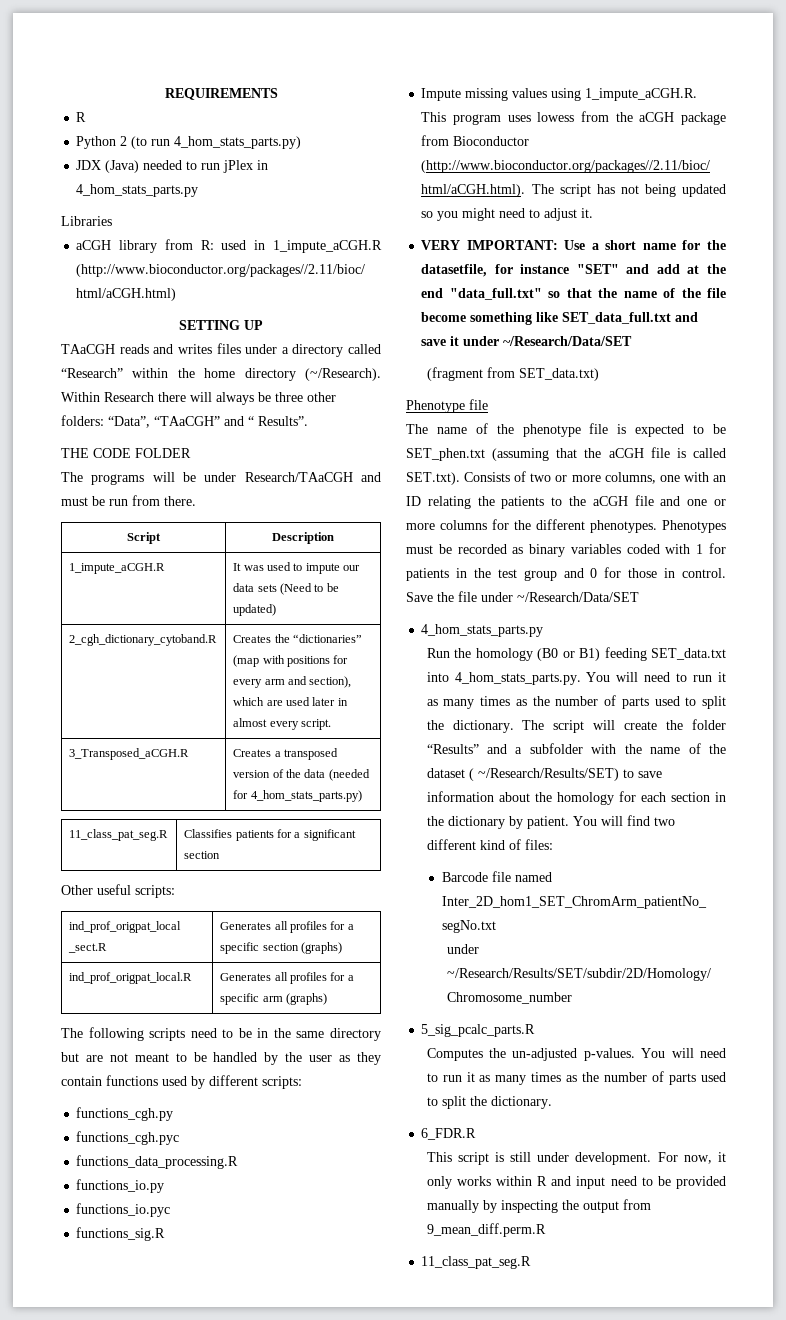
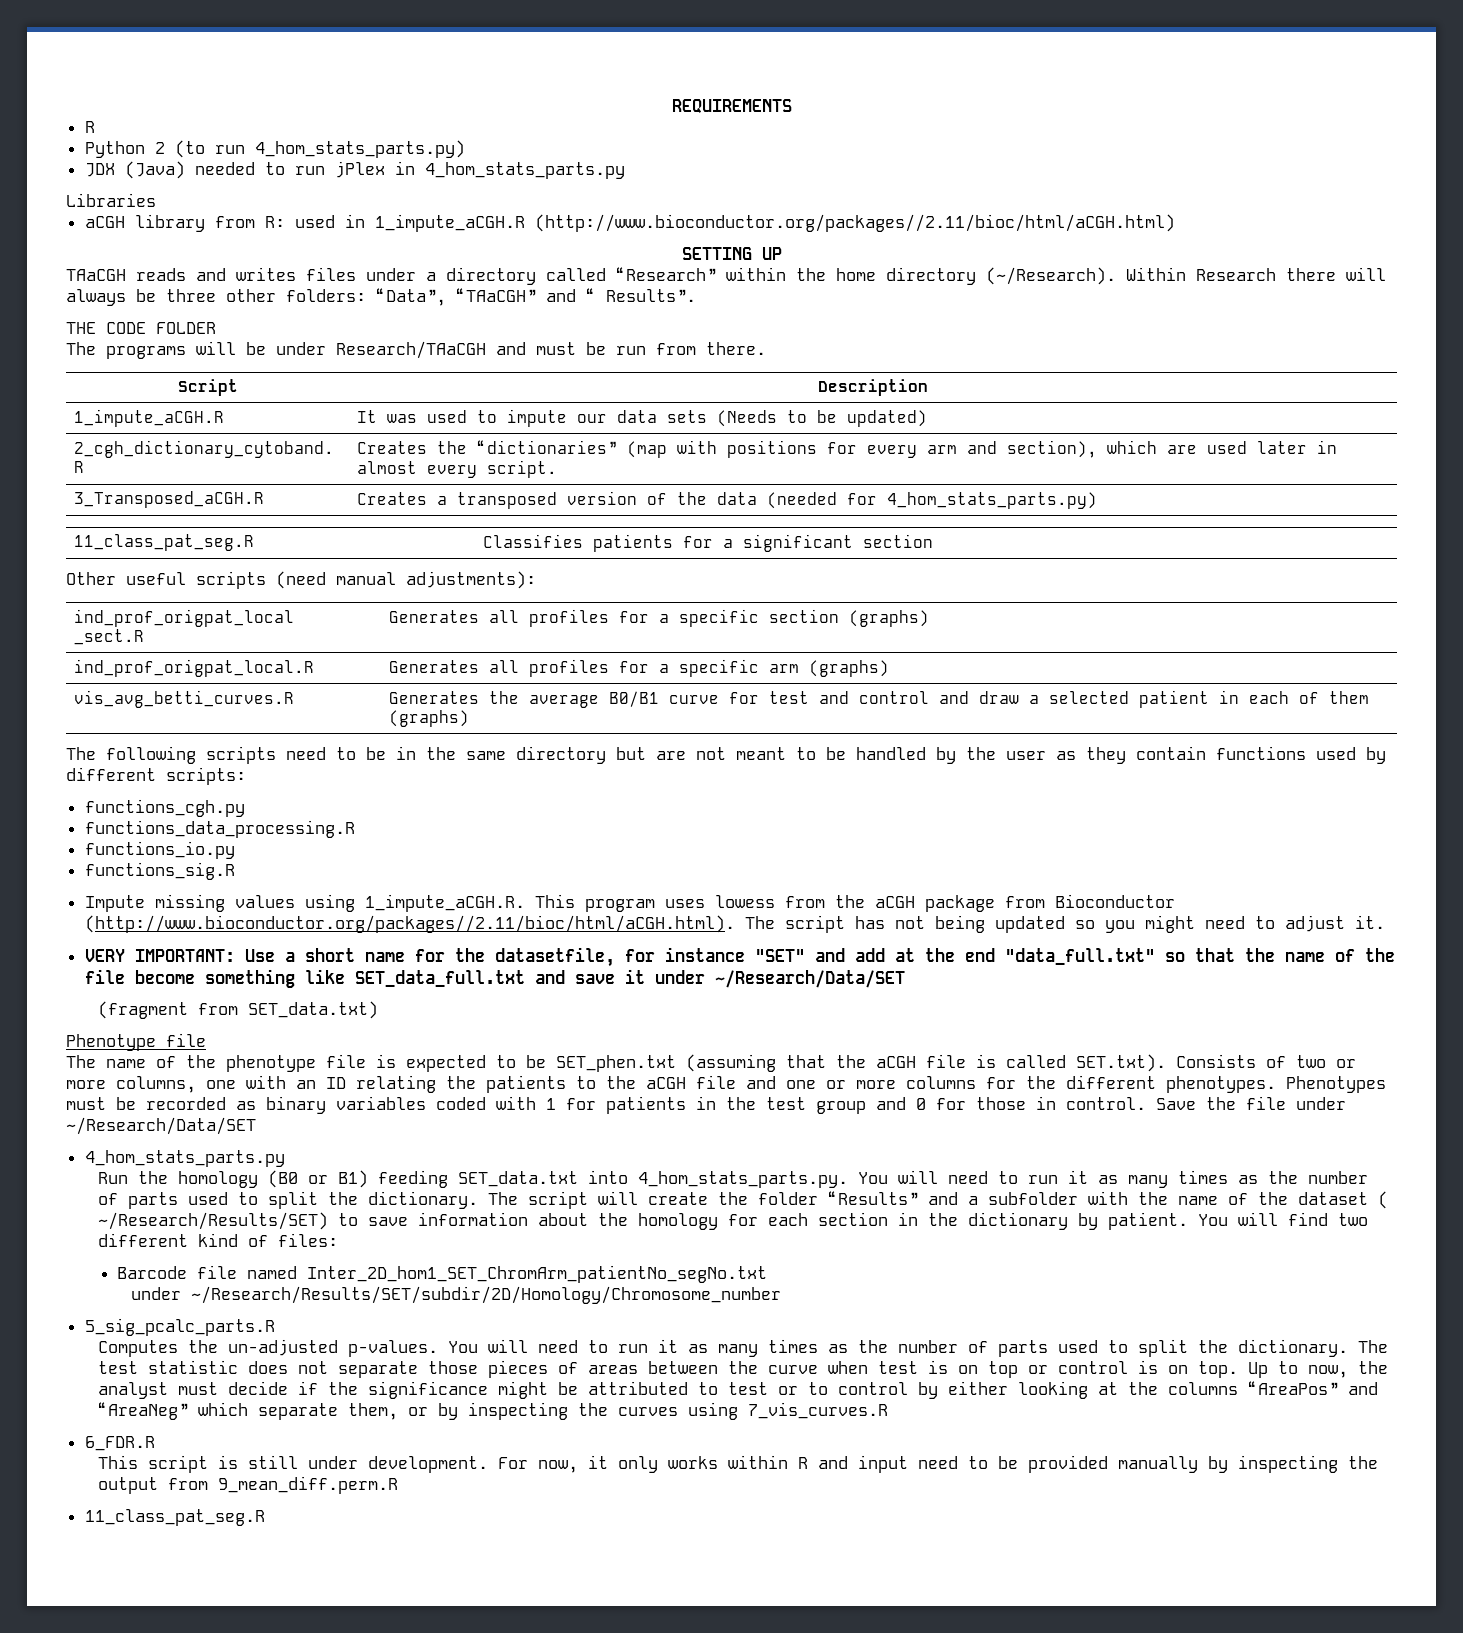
[280,583,313,595] (Need -> [717,410,778,427] (Needs
[135,885,175,898] scripts: -> [196,571,536,589] scripts (need manual adjustments):
(328, 999) none -> [74,690,295,708] [389,690,1370,708] [389,710,470,727] // vis_avg_betti_curves.R | Generates the average B0/B1 curve for test and control and draw a selected patient in each of them (graphs)
[76,1131,180,1145] // functions_cgh.pyc -> (245, 808) none
[76,1203,171,1217] // functions_io.pyc -> (235, 850) none
(552, 1102) none -> [1358,1340,1389,1353] [98,1360,1389,1378] [98,1381,1379,1399] [98,1402,889,1420] The test statistic does not separate those pieces of areas between the curve when test is on top or control is on top. Up to now, the analyst must decide if the significance might be attributed to test or to control by either looking at the columns “AreaPos” and “AreaNeg” which separate them, or by inspecting the curves using 7_vis_curves.R

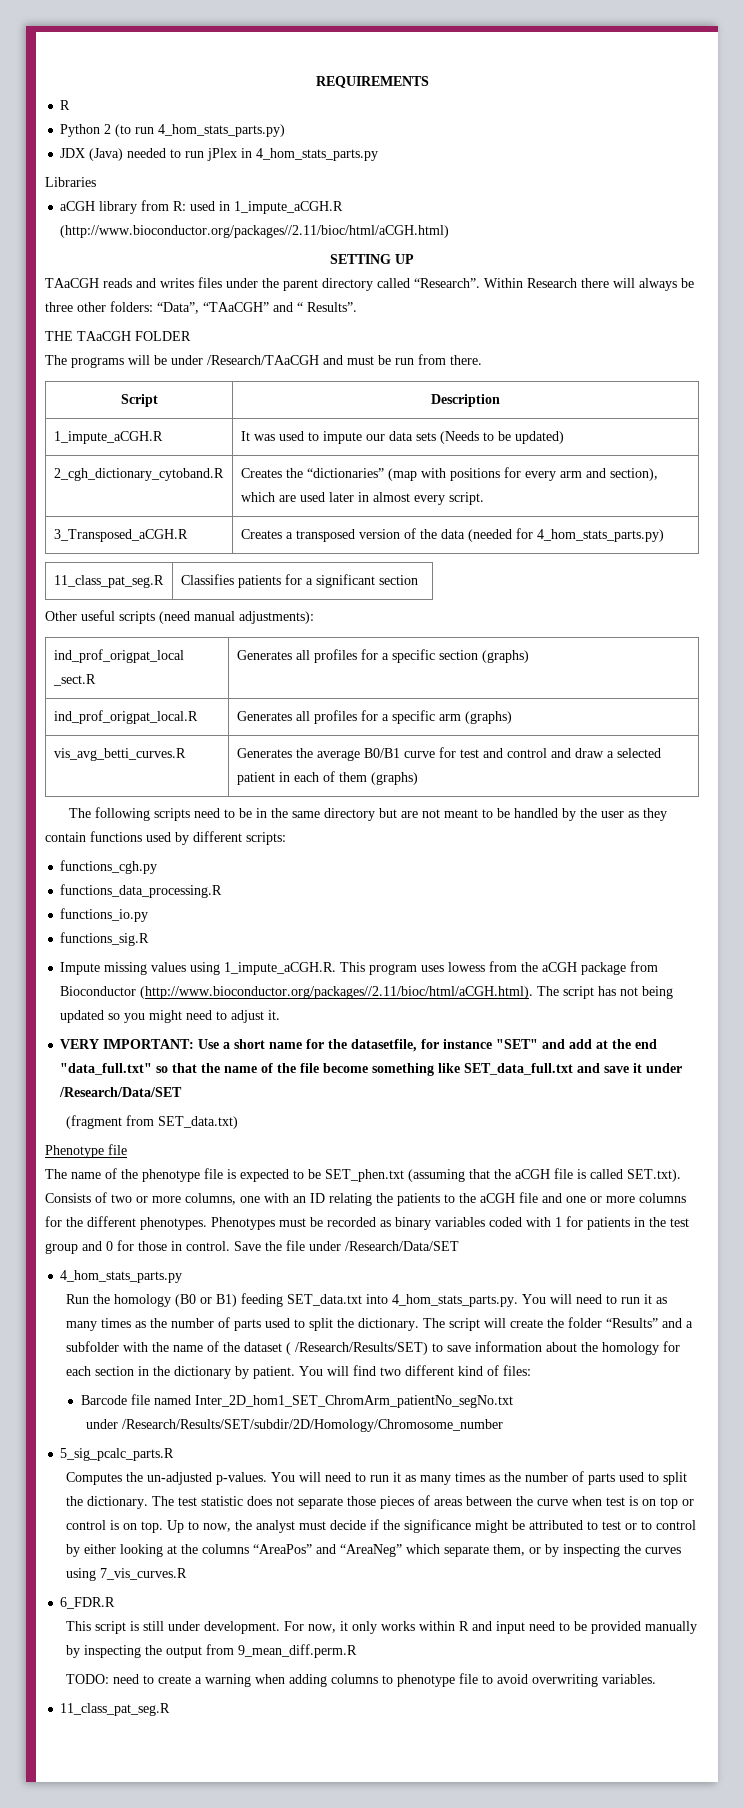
[426,267,1116,285] a directory called “Research” within the home directory (~/Research). -> [262,278,480,291] the parent directory called “Research”.
[106,322,146,334] CODE -> [77,331,131,341] TAaCGH
[336,341,486,359] Research/TAaCGH -> [207,355,319,365] /Research/TAaCGH
[714,970,905,988] ~/Research/Data/SET -> [59,1087,183,1097] /Research/Data/SET
[66,1117,256,1135] ~/Research/Data/SET -> [345,1241,459,1251] /Research/Data/SET
[98,1212,329,1230] ~/Research/Results/SET) -> [294,1342,428,1355] /Research/Results/SET)
[190,1286,781,1304] ~/Research/Results/SET/subdir/2D/Homology/Chromosome_number -> [122,1419,504,1432] /Research/Results/SET/subdir/2D/Homology/Chromosome_number
(399, 1485) none -> [65,1673,656,1687] // TODO: need to create a warning when adding columns to phenotype file to avoid overwriting variables.

